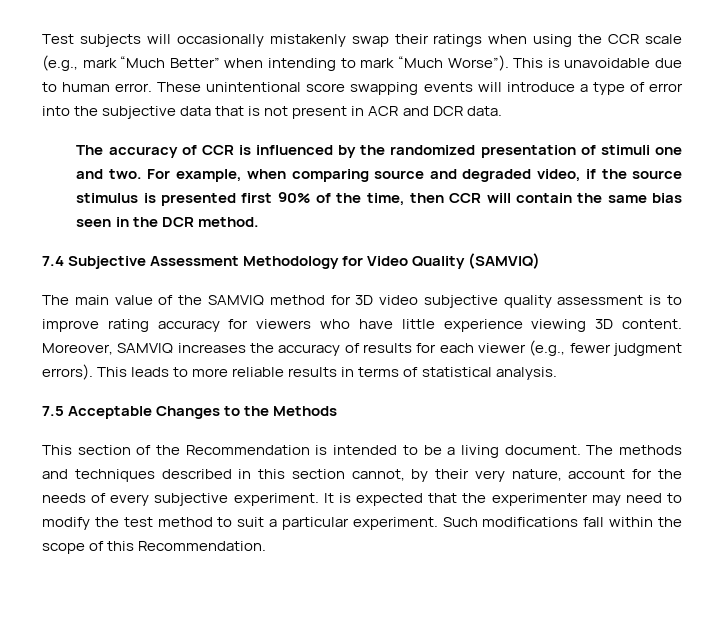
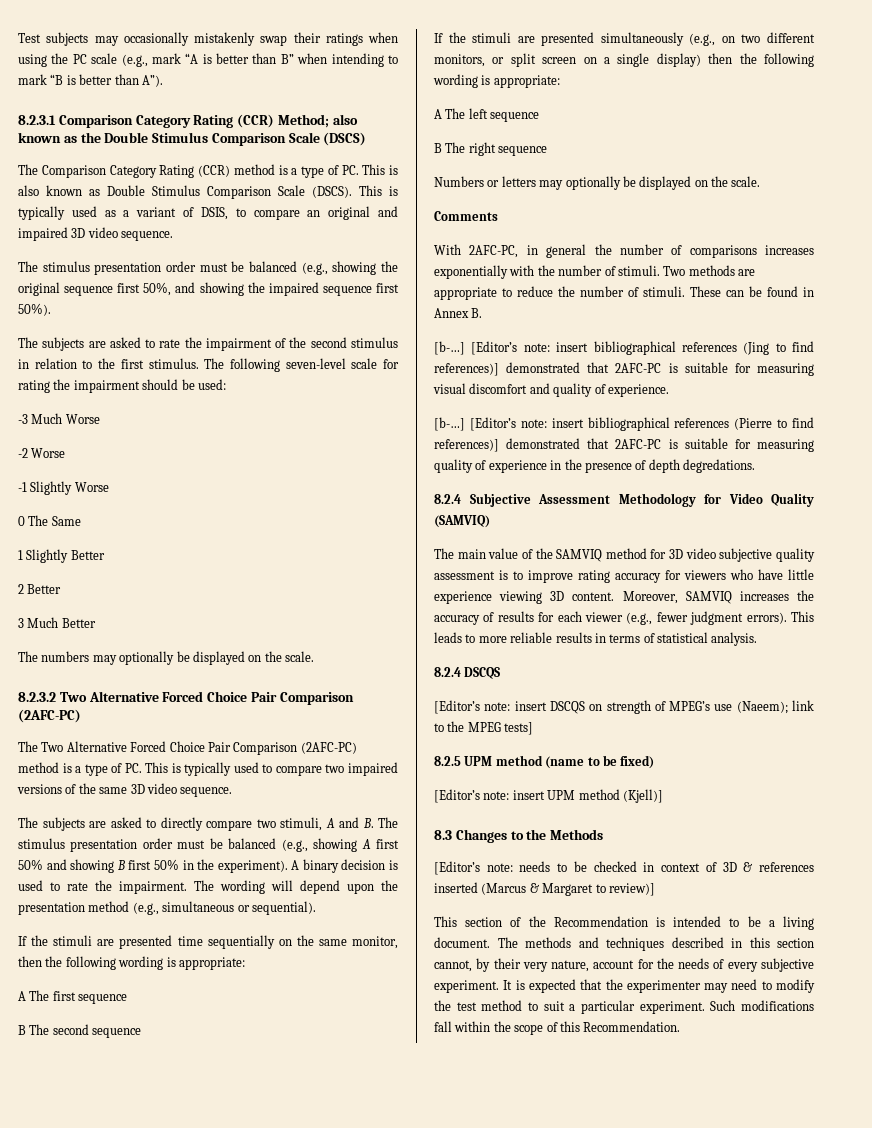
[146,34,171,44] will -> [94,36,119,46] may
[608,34,640,44] CCR -> [72,54,87,64] PC
[120,55,683,71] [42,82,684,95] [42,106,502,119] [76,145,683,158] [76,169,683,182] [76,192,682,206] [76,217,259,227] [42,256,64,266] “Much Better” when intending to mark “Much Worse”). This is unavoidable due to human error. These unintentional score swapping events will introduce a type of error into the subjective data that is not present in ACR and DCR data. // The accuracy of CCR is influenced by the randomized presentation of stimuli one and two. For example, when comparing source and degraded video, if the source stimulus is presented first 90% of the time, then CCR will contain the same bias seen in the DCR method. // 7.4 -> [185,53,398,67] [18,74,163,87] [18,114,358,128] [18,132,367,146] [18,164,398,178] [18,185,398,199] [18,206,398,220] [18,227,174,241] [18,261,399,275] [18,282,399,296] [18,303,51,316] [18,337,398,351] [18,358,399,372] [18,379,226,393] [18,413,100,424] [18,448,66,458] [18,481,109,495] [18,515,81,526] [18,549,105,563] [18,584,62,594] [18,617,96,628] [18,651,314,665] [18,691,354,705] [18,709,81,723] [18,741,357,755] [18,762,399,776] [17,783,233,797] [18,817,398,831] [18,838,400,852] [18,859,398,873] [18,880,398,894] [18,901,316,915] [18,935,399,949] [18,956,245,970] [18,990,128,1004] [18,1024,142,1038] [434,32,815,46] [434,53,814,67] [433,74,560,88] [434,108,540,122] [434,142,548,156] [434,176,761,190] [434,211,498,221] [434,244,814,258] [434,265,755,279] [434,286,814,300] [434,308,483,318] [434,341,814,355] [434,362,814,376] [433,383,669,397] [434,417,814,431] [434,438,814,452] [434,459,755,473] [434,494,461,504] “A is better than B” when intending to mark “B is better than A”). // 8.2.3.1 Comparison Category Rating (CCR) Method; also known as the Double Stimulus Comparison Scale (DSCS) // The Comparison Category Rating (CCR) method is a type of PC. This is also known as Double Stimulus Comparison Scale (DSCS). This is typically used as a variant of DSIS, to compare an original and impaired 3D video sequence. // The stimulus presentation order must be balanced (e.g., showing the original sequence first 50%, and showing the impaired sequence first 50%). // The subjects are asked to rate the impairment of the second stimulus in relation to the first stimulus. The following seven-level scale for rating the impairment should be used: // -3 Much Worse // -2 Worse // -1 Slightly Worse // 0 The Same // 1 Slightly Better // 2 Better // 3 Much Better // The numbers may optionally be displayed on the scale. // 8.2.3.2 Two Alternative Forced Choice Pair Comparison (2AFC-PC) // The Two Alternative Forced Choice Pair Comparison (2AFC-PC) method is a type of PC. This is typically used to compare two impaired versions of the same 3D video sequence. // The subjects are asked to directly compare two stimuli, A and B. The stimulus presentation order must be balanced (e.g., showing A first 50% and showing B first 50% in the experiment). A binary decision is used to rate the impairment. The wording will depend upon the presentation method (e.g., simultaneous or sequential). // If the stimuli are presented time sequentially on the same monitor, then the following wording is appropriate: // A The first sequence // B The second sequence // If the stimuli are presented simultaneously (e.g., on two different monitors, or split screen on a single display) then the following wording is appropriate: // A The left sequence // B The right sequence // Numbers or letters may optionally be displayed on the scale. // Comments // With 2AFC-PC, in general the number of comparisons increases exponentially with the number of stimuli. Two methods are appropriate to reduce the number of stimuli. These can be found in Annex B. // [b-…] [Editor’s note: insert bibliographical references (Jing to find references)] demonstrated that 2AFC-PC is suitable for measuring visual discomfort and quality of experience. // [b-…] [Editor’s note: insert bibliographical references (Pierre to find references)] demonstrated that 2AFC-PC is suitable for measuring quality of experience in the presence of depth degredations. // 8.2.4
[42,406,338,419] 7.5 Acceptable Changes to the Methods -> [434,667,501,679] [434,700,814,714] [434,721,534,735] [434,755,655,769] [434,789,663,803] [434,829,604,843] [434,861,814,875] [434,882,655,896] 8.2.4 DSCQS // [Editor’s note: insert DSCQS on strength of MPEG’s use (Naeem); link to the MPEG tests] // 8.2.5 UPM method (name to be fixed) // [Editor’s note: insert UPM method (Kjell)] // 8.3 Changes to the Methods // [Editor’s note: needs to be checked in context of 3D & references inserted (Marcus & Margaret to review)]

